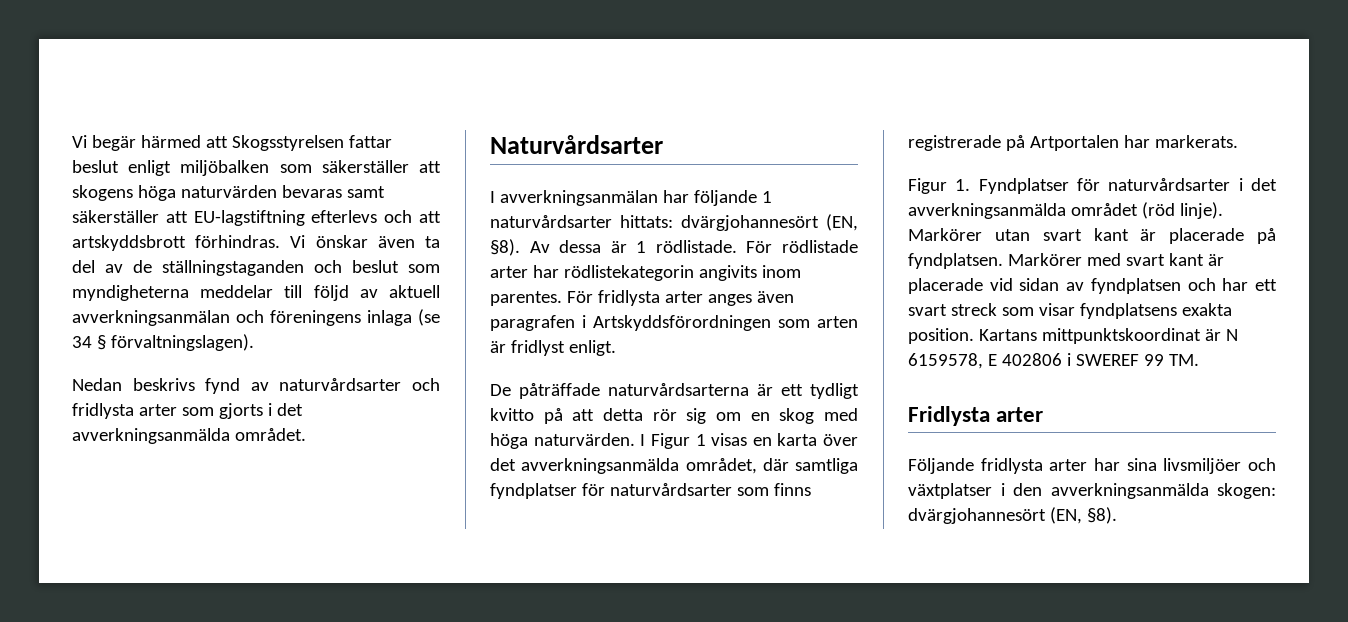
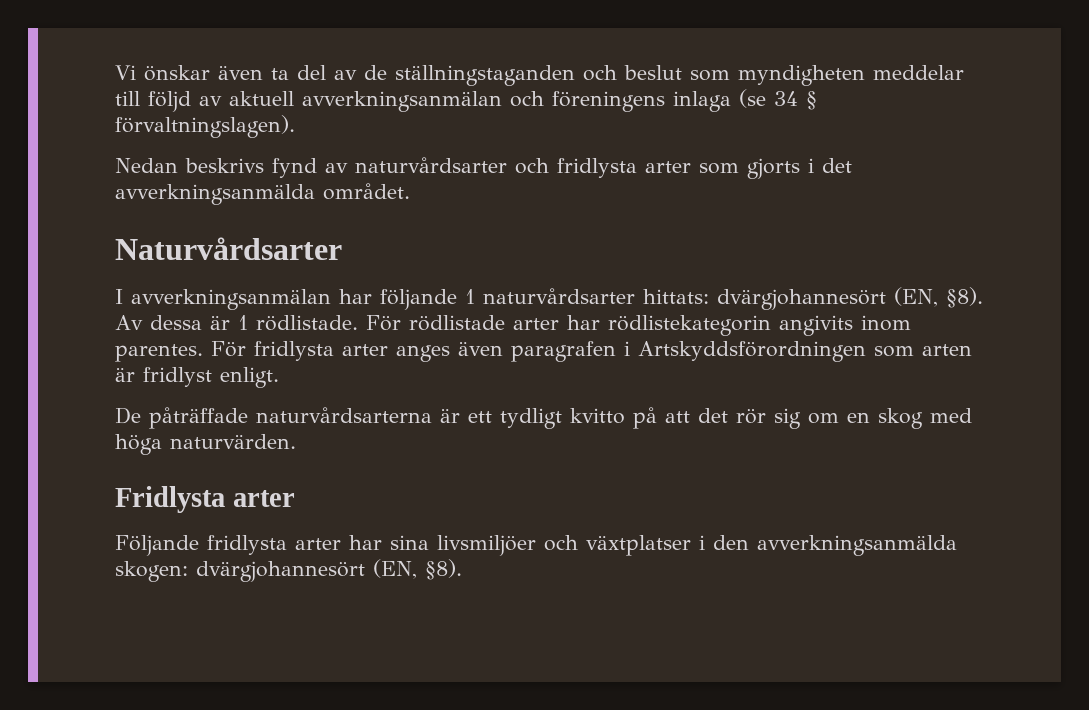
[72,135,392,151] [72,160,441,176] [72,185,385,201] [72,210,441,226] [72,235,306,251] Vi begär härmed att Skogsstyrelsen fattar beslut enligt miljöbalken som säkerställer att skogens höga naturvärden bevaras samt säkerställer att EU-lagstiftning efterlevs och att artskyddsbrott förhindras. Vi -> [115,65,136,80] Vi
[72,285,189,301] myndigheterna -> [737,65,865,86] myndigheten
[603,408,643,421] detta -> [698,408,728,423] det
[640,433,858,449] [490,458,858,474] [490,483,811,499] [908,135,1238,151] [908,178,1277,194] [908,202,1223,219] [908,228,1276,244] [908,253,1224,269] [908,278,1277,294] [908,303,1232,319] [908,328,1238,344] [908,353,1199,369] I Figur 1 visas en karta över det avverkningsanmälda området, där samtliga fyndplatser för naturvårdsarter som finns registrerade på Artportalen har markerats. // Figur 1. Fyndplatser för naturvårdsarter i det avverkningsanmälda området (röd linje). Markörer utan svart kant är placerade på fyndplatsen. Markörer med svart kant är placerade vid sidan av fyndplatsen och har ett svart streck som visar fyndplatsens exakta position. Kartans mittpunktskoordinat är N 6159578, E 402806 i SWEREF 99 TM. -> (296, 441) none

